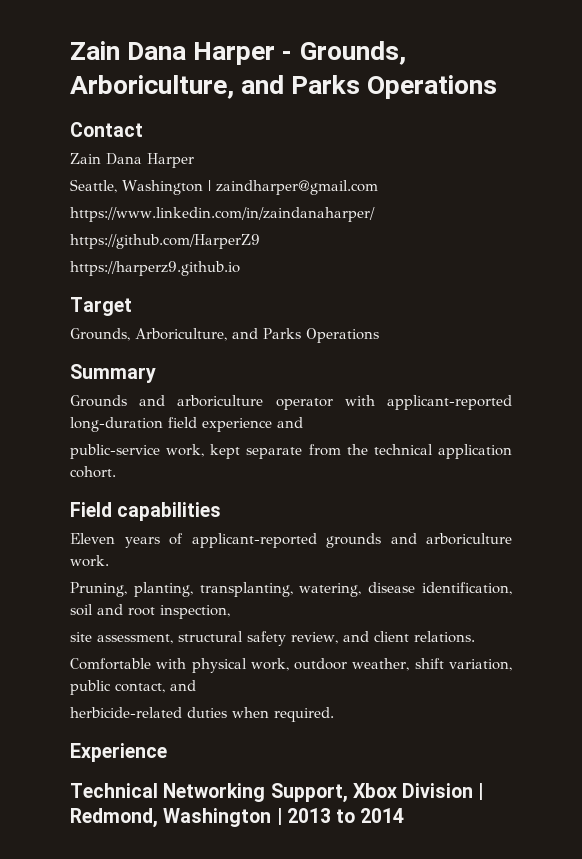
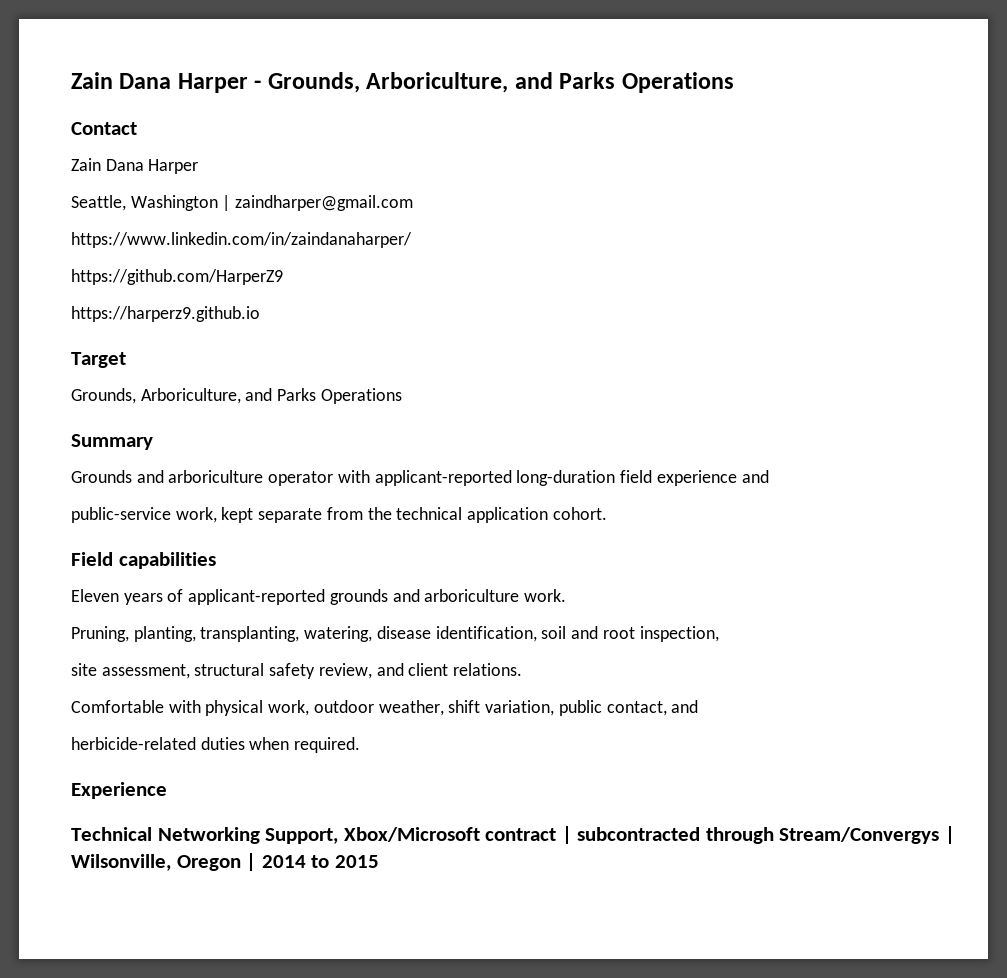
[352,783,484,800] [70,808,405,828] Xbox Division | Redmond, Washington | 2013 to 2014 -> [343,826,955,844] [71,853,379,871] Xbox/Microsoft contract | subcontracted through Stream/Convergys | Wilsonville, Oregon | 2014 to 2015

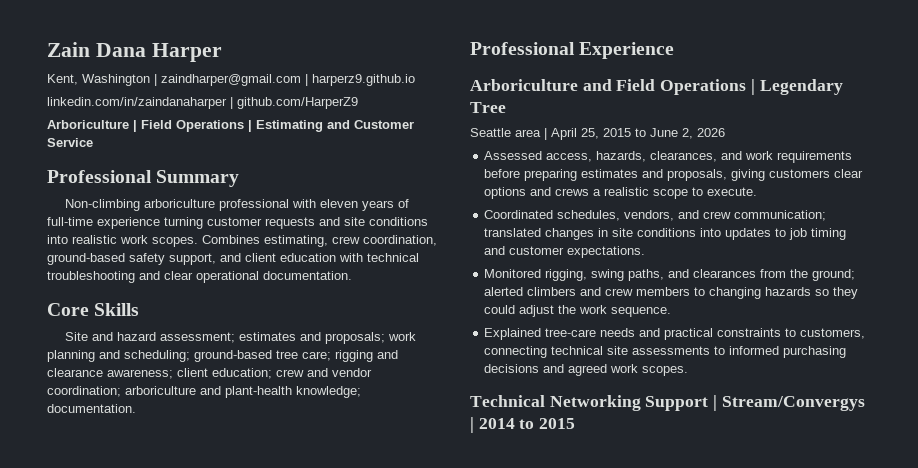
[71,72,734,93] [71,122,137,135] [71,158,199,174] [71,195,414,211] [71,232,412,248] [71,269,283,285] [71,306,260,322] [71,352,126,368] [71,388,402,404] [71,434,153,450] [71,470,769,486] [71,507,607,523] [71,552,216,569] [71,589,567,605] [71,626,719,642] [71,663,523,679] [71,700,699,716] [71,737,361,753] [71,782,167,799] [71,826,955,844] [71,854,241,871] Zain Dana Harper - Grounds, Arboriculture, and Parks Operations // Contact // Zain Dana Harper // Seattle, Washington | zaindharper@gmail.com // https://www.linkedin.com/in/zaindanaharper/ // https://github.com/HarperZ9 // https://harperz9.github.io // Target // Grounds, Arboriculture, and Parks Operations // Summary // Grounds and arboriculture operator with applicant-reported long-duration field experience and // public-service work, kept separate from the technical application cohort. // Field capabilities // Eleven years of applicant-reported grounds and arboriculture work. // Pruning, planting, transplanting, watering, disease identification, soil and root inspection, // site assessment, structural safety review, and client relations. // Comfortable with physical work, outdoor weather, shift variation, public contact, and // herbicide-related duties when required. // Experience // Technical Networking Support, Xbox/Microsoft contract | subcontracted through Stream/Convergys | Wilsonville, Oregon -> [47,42,222,62] [47,74,415,86] [47,97,358,109] [47,120,414,132] [47,138,93,147] [47,170,240,187] [65,199,410,211] [47,217,428,229] [47,235,437,247] [47,253,419,265] [47,271,352,283] [47,303,140,316] [65,332,417,344] [47,350,398,362] [47,368,372,379] [47,386,361,398] [47,404,136,413] [470,42,675,59] [470,79,843,95] [470,102,506,113] [470,128,725,140] [484,151,853,163] [484,169,864,181] [484,187,758,199] [484,210,827,221] [484,228,847,240] [484,246,646,258] [484,269,856,281] [484,287,859,299] [484,305,672,317] [484,328,866,340] [484,346,847,358] [484,364,689,376] [470,395,865,411] Zain Dana Harper // Kent, Washington | zaindharper@gmail.com | harperz9.github.io // linkedin.com/in/zaindanaharper | github.com/HarperZ9 // Arboriculture | Field Operations | Estimating and Customer Service // Professional Summary // Non-climbing arboriculture professional with eleven years of full-time experience turning customer requests and site conditions into realistic work scopes. Combines estimating, crew coordination, ground-based safety support, and client education with technical troubleshooting and clear operational documentation. // Core Skills // Site and hazard assessment; estimates and proposals; work planning and scheduling; ground-based tree care; rigging and clearance awareness; client education; crew and vendor coordination; arboriculture and plant-health knowledge; documentation. // Professional Experience // Arboriculture and Field Operations | Legendary Tree // Seattle area | April 25, 2015 to June 2, 2026 // Assessed access, hazards, clearances, and work requirements before preparing estimates and proposals, giving customers clear options and crews a realistic scope to execute. // Coordinated schedules, vendors, and crew communication; translated changes in site conditions into updates to job timing and customer expectations. // Monitored rigging, swing paths, and clearances from the ground; alerted climbers and crew members to changing hazards so they could adjust the work sequence. // Explained tree-care needs and practical constraints to customers, connecting technical site assessments to informed purchasing decisions and agreed work scopes. // Technical Networking Support | Stream/Convergys

